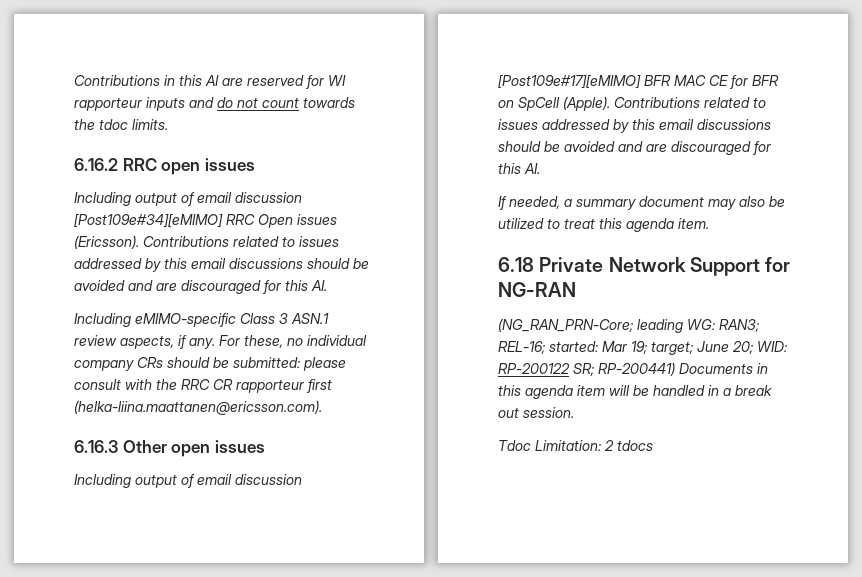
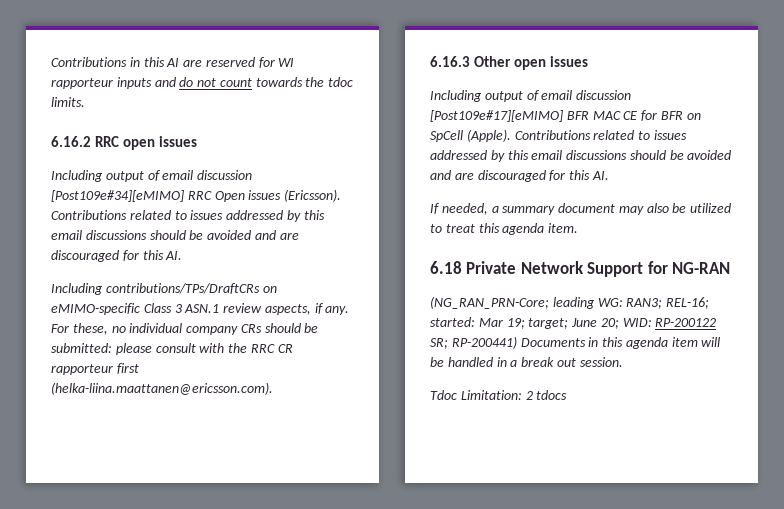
(131, 320) none -> [105,283,277,294] contributions/TPs/DraftCRs on

